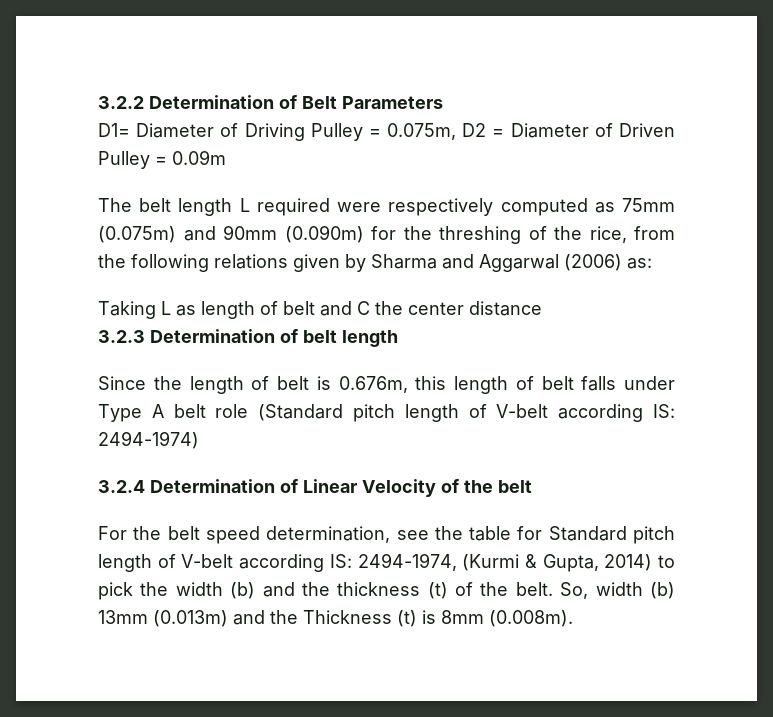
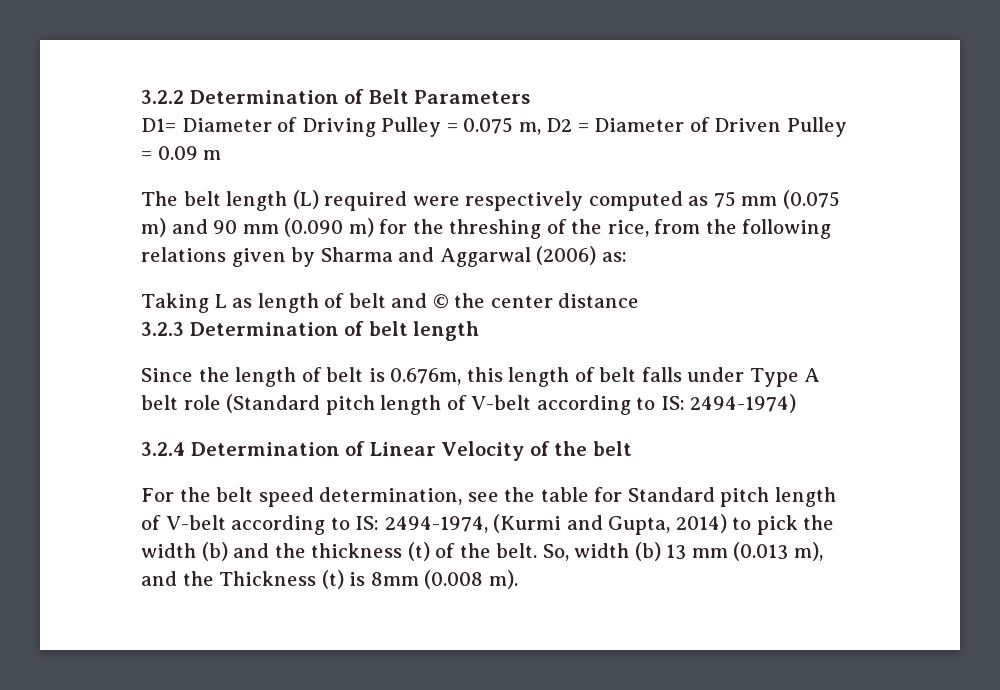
[387,123,457,140] 0.075m, -> [463,117,541,135] 0.075 m,
[172,150,226,165] 0.09m -> [157,146,222,160] 0.09 m
[239,198,250,212] L -> [292,190,319,209] (L)
[622,198,675,212] [98,225,364,243] 75mm (0.075m) and 90mm (0.090m) -> [713,190,840,209] [141,218,374,237] 75 mm (0.075 m) and 90 mm (0.090 m)
[357,301,370,315] C -> [432,294,449,309] ©
(644, 413) none -> [636,397,656,410] to
(325, 563) none -> [330,517,350,530] to
[524,554,537,568] & -> [566,515,603,530] and
[98,610,228,627] 13mm (0.013m) -> [666,542,824,561] 13 mm (0.013 m),
[489,610,573,627] (0.008m). -> [424,570,518,589] (0.008 m).

